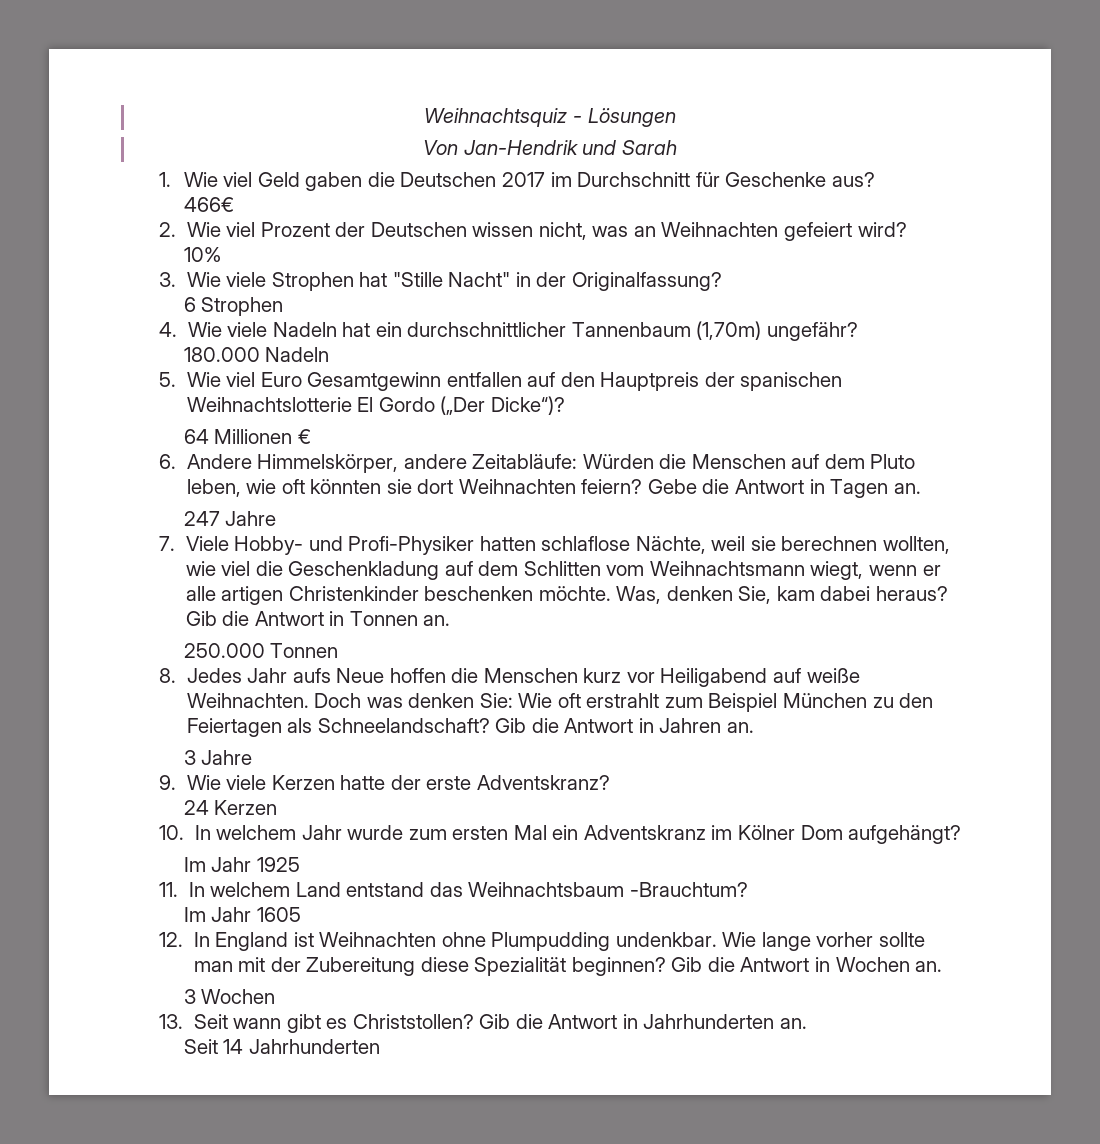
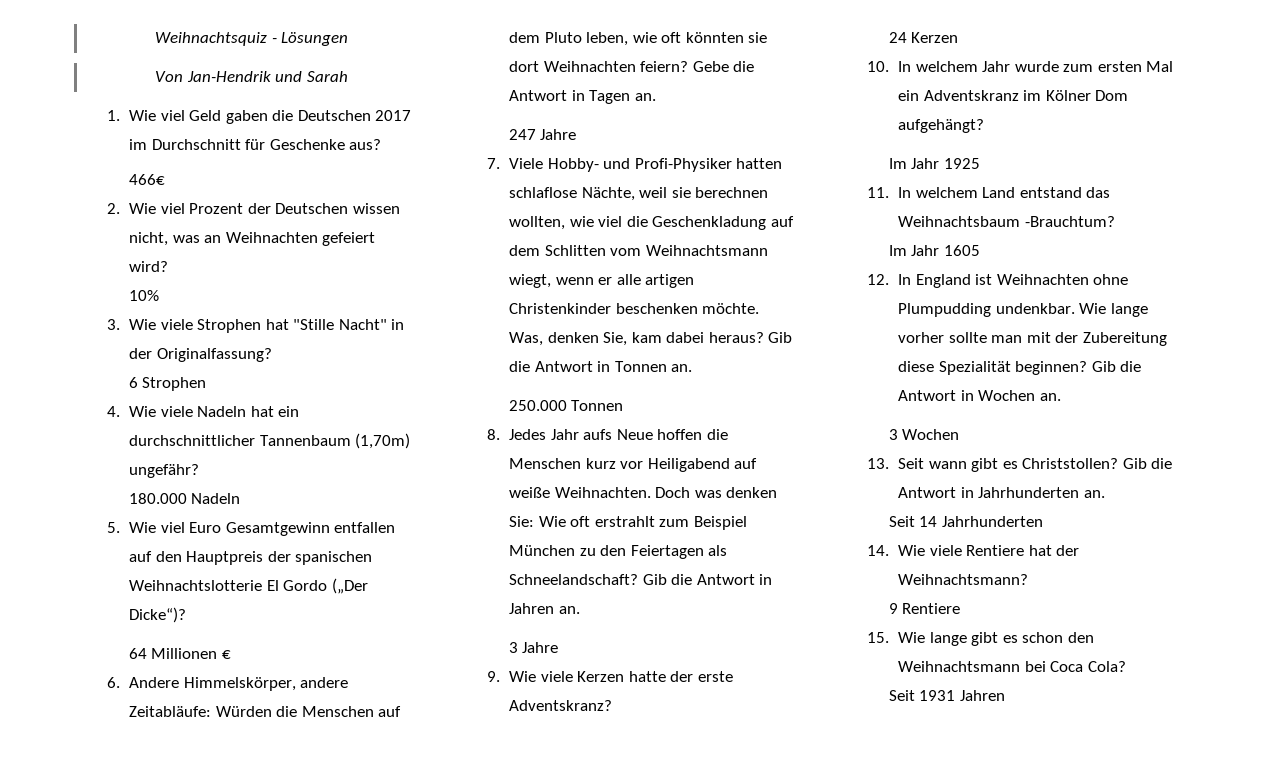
(380, 1046) none -> [867,545,1080,556] [897,574,1028,585] [888,603,961,614] [867,632,1094,646] [897,661,1126,672] [888,690,1006,701] // 14. Wie viele Rentiere hat der Weihnachtsmann? // 9 Rentiere // 15. Wie lange gibt es schon den Weihnachtsmann bei Coca Cola? // Seit 1931 Jahren

